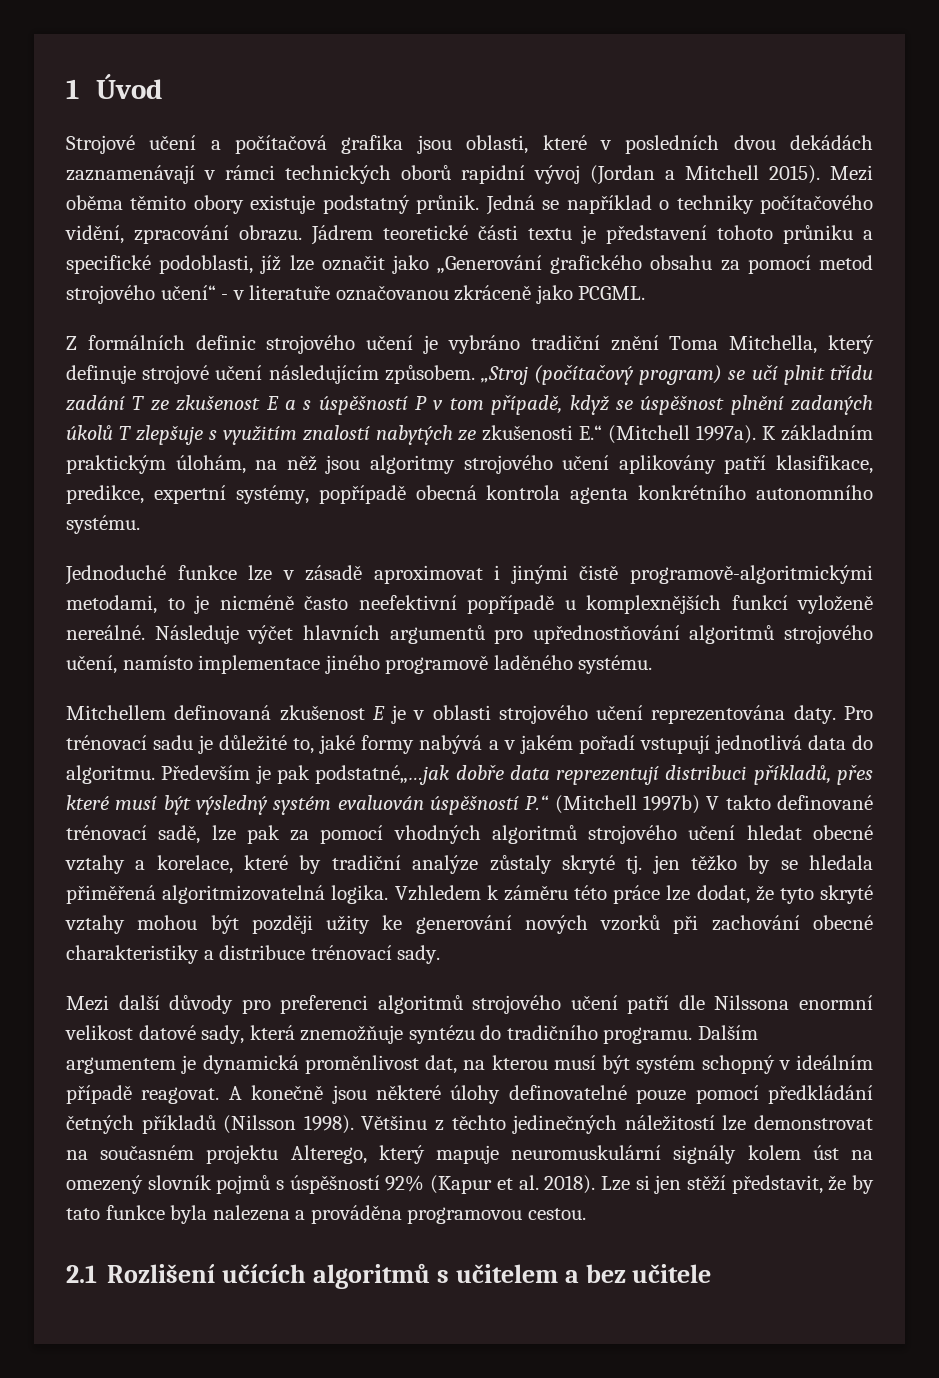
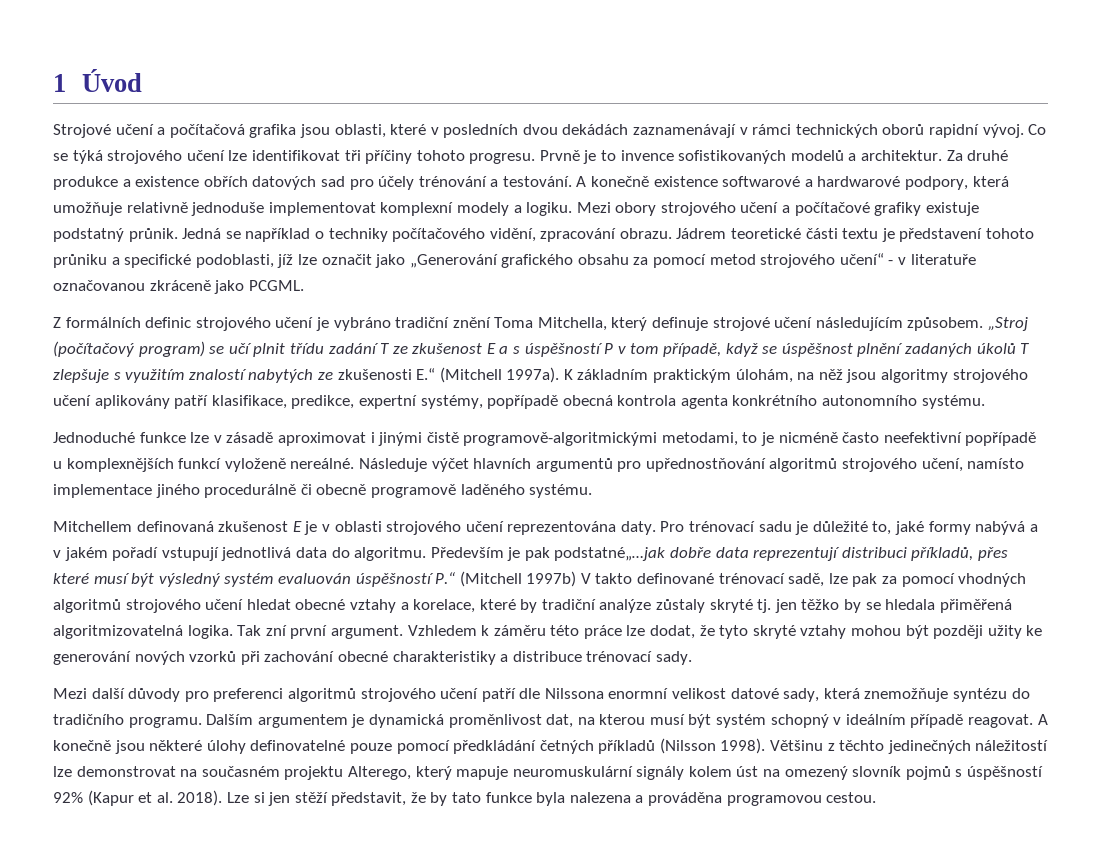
[534,165,873,185] [66,195,244,214] vývoj (Jordan a Mitchell 2015). Mezi oběma těmito obory -> [982,124,1047,138] [53,150,1009,164] [53,176,1009,190] [53,202,922,216] vývoj. Co se týká strojového učení lze identifikovat tři příčiny tohoto progresu. Prvně je to invence sofistikovaných modelů a architektur. Za druhé produkce a existence obřích datových sad pro účely trénování a testování. A konečně existence softwarové a hardwarové podpory, která umožňuje relativně jednoduše implementovat komplexní modely a logiku. Mezi obory strojového učení a počítačové grafiky
(380, 664) none -> [204,484,367,498] procedurálně či obecně
(389, 894) none -> [237,625,403,639] Tak zní první argument.
[66,1263,712,1289] // 2.1 Rozlišení učících algoritmů s učitelem a bez učitele -> (877, 797) none

